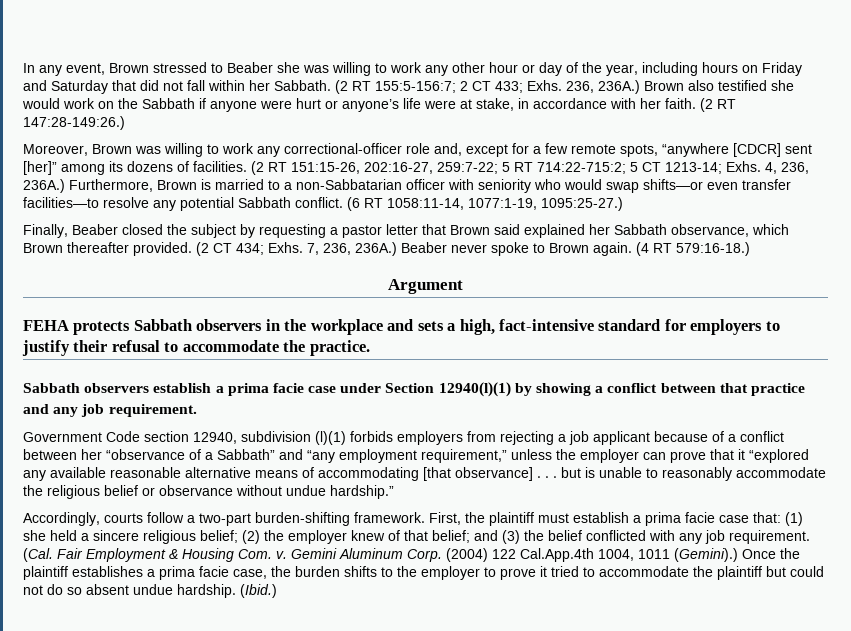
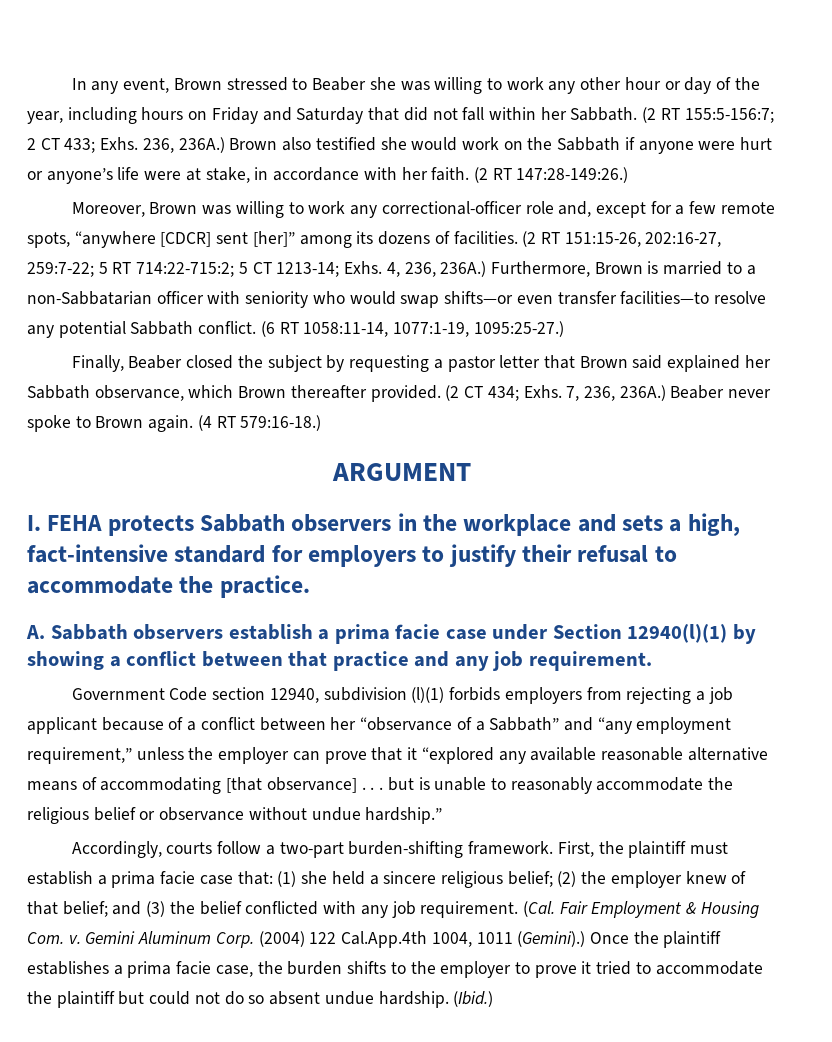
[388,279,463,294] Argument // -> [332,463,471,481] [27,515,41,531] ARGUMENT // I.
(370, 348) none -> [26,625,45,639] A.

